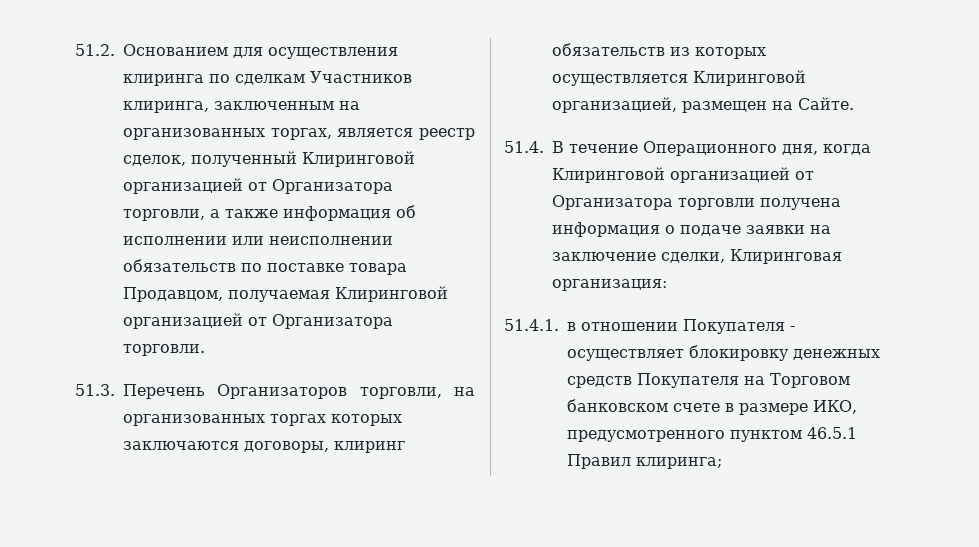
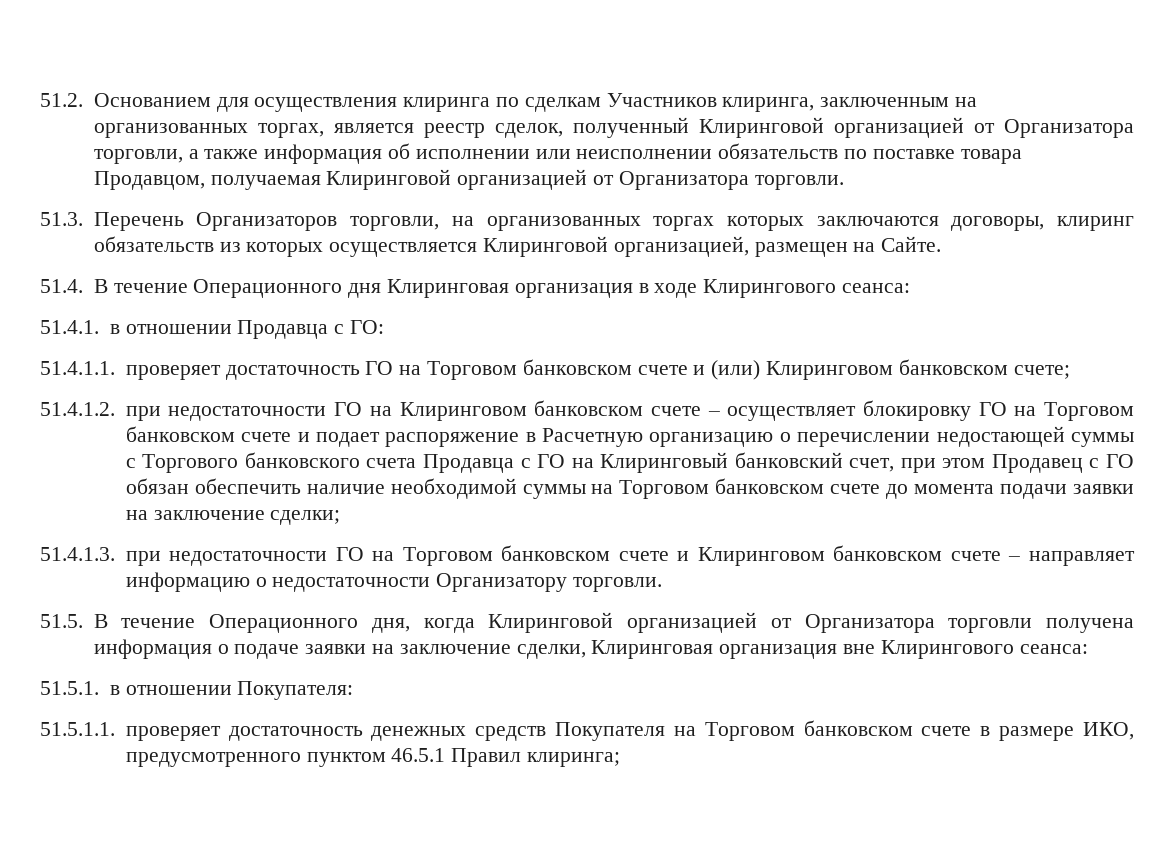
(777, 148) none -> [348,279,910,298] [40,320,384,339] [40,359,1070,380] [40,400,1134,421] [125,426,1134,447] [125,452,1134,473] [125,478,1134,499] [125,510,341,525] [40,545,1135,566] [125,572,662,592] [40,614,359,633] дня Клиринговая организация в ходе Клирингового сеанса: // 51.4.1. в отношении Продавца с ГО: // 51.4.1.1. проверяет достаточность ГО на Торговом банковском счете и (или) Клиринговом банковском счете; // 51.4.1.2. при недостаточности ГО на Клиринговом банковском счете – осуществляет блокировку ГО на Торговом банковском счете и подает распоряжение в Расчетную организацию о перечислении недостающей суммы с Торгового банковского счета Продавца с ГО на Клиринговый банковский счет, при этом Продавец с ГО обязан обеспечить наличие необходимой суммы на Торговом банковском счете до момента подачи заявки на заключение сделки; // 51.4.1.3. при недостаточности ГО на Торговом банковском счете и Клиринговом банковском счете – направляет информацию о недостаточности Организатору торговли. // 51.5. В течение Операционного
[552,279,667,291] [504,319,795,334] [567,345,789,361] организация: // 51.4.1. в отношении Покупателя - осуществляет блокировку -> [719,640,1088,659] [40,681,354,700] [40,722,363,741] организация вне Клирингового сеанса: // 51.5.1. в отношении Покупателя: // 51.5.1.1. проверяет достаточность

